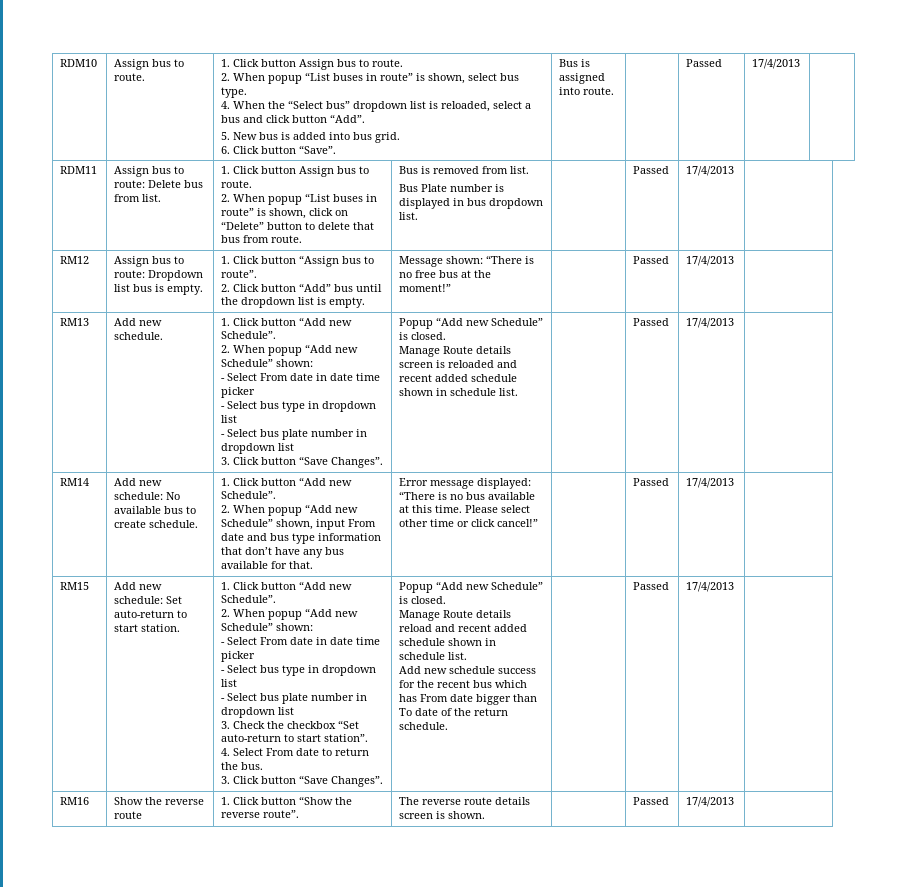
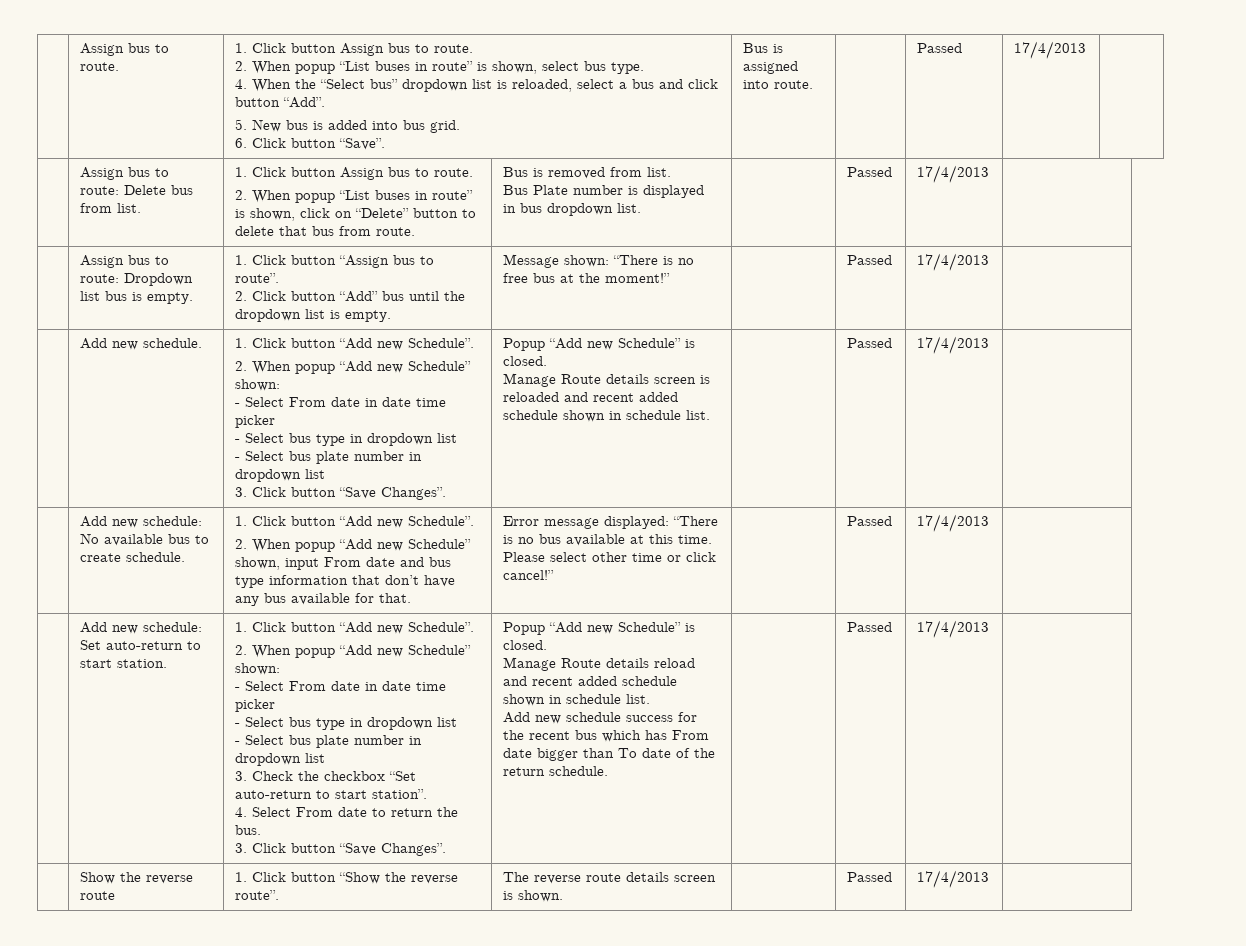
[60,59,98,67] RDM10 -> (79, 49) none
[60,166,98,174] RDM11 -> (1086, 50) none
[60,256,90,264] RM12 -> (989, 174) none
[60,318,90,326] RM13 -> (989, 262) none
[60,478,90,486] RM14 -> (989, 345) none
[60,582,90,590] RM15 -> (989, 523) none
[60,797,90,805] RM16 -> (989, 629) none

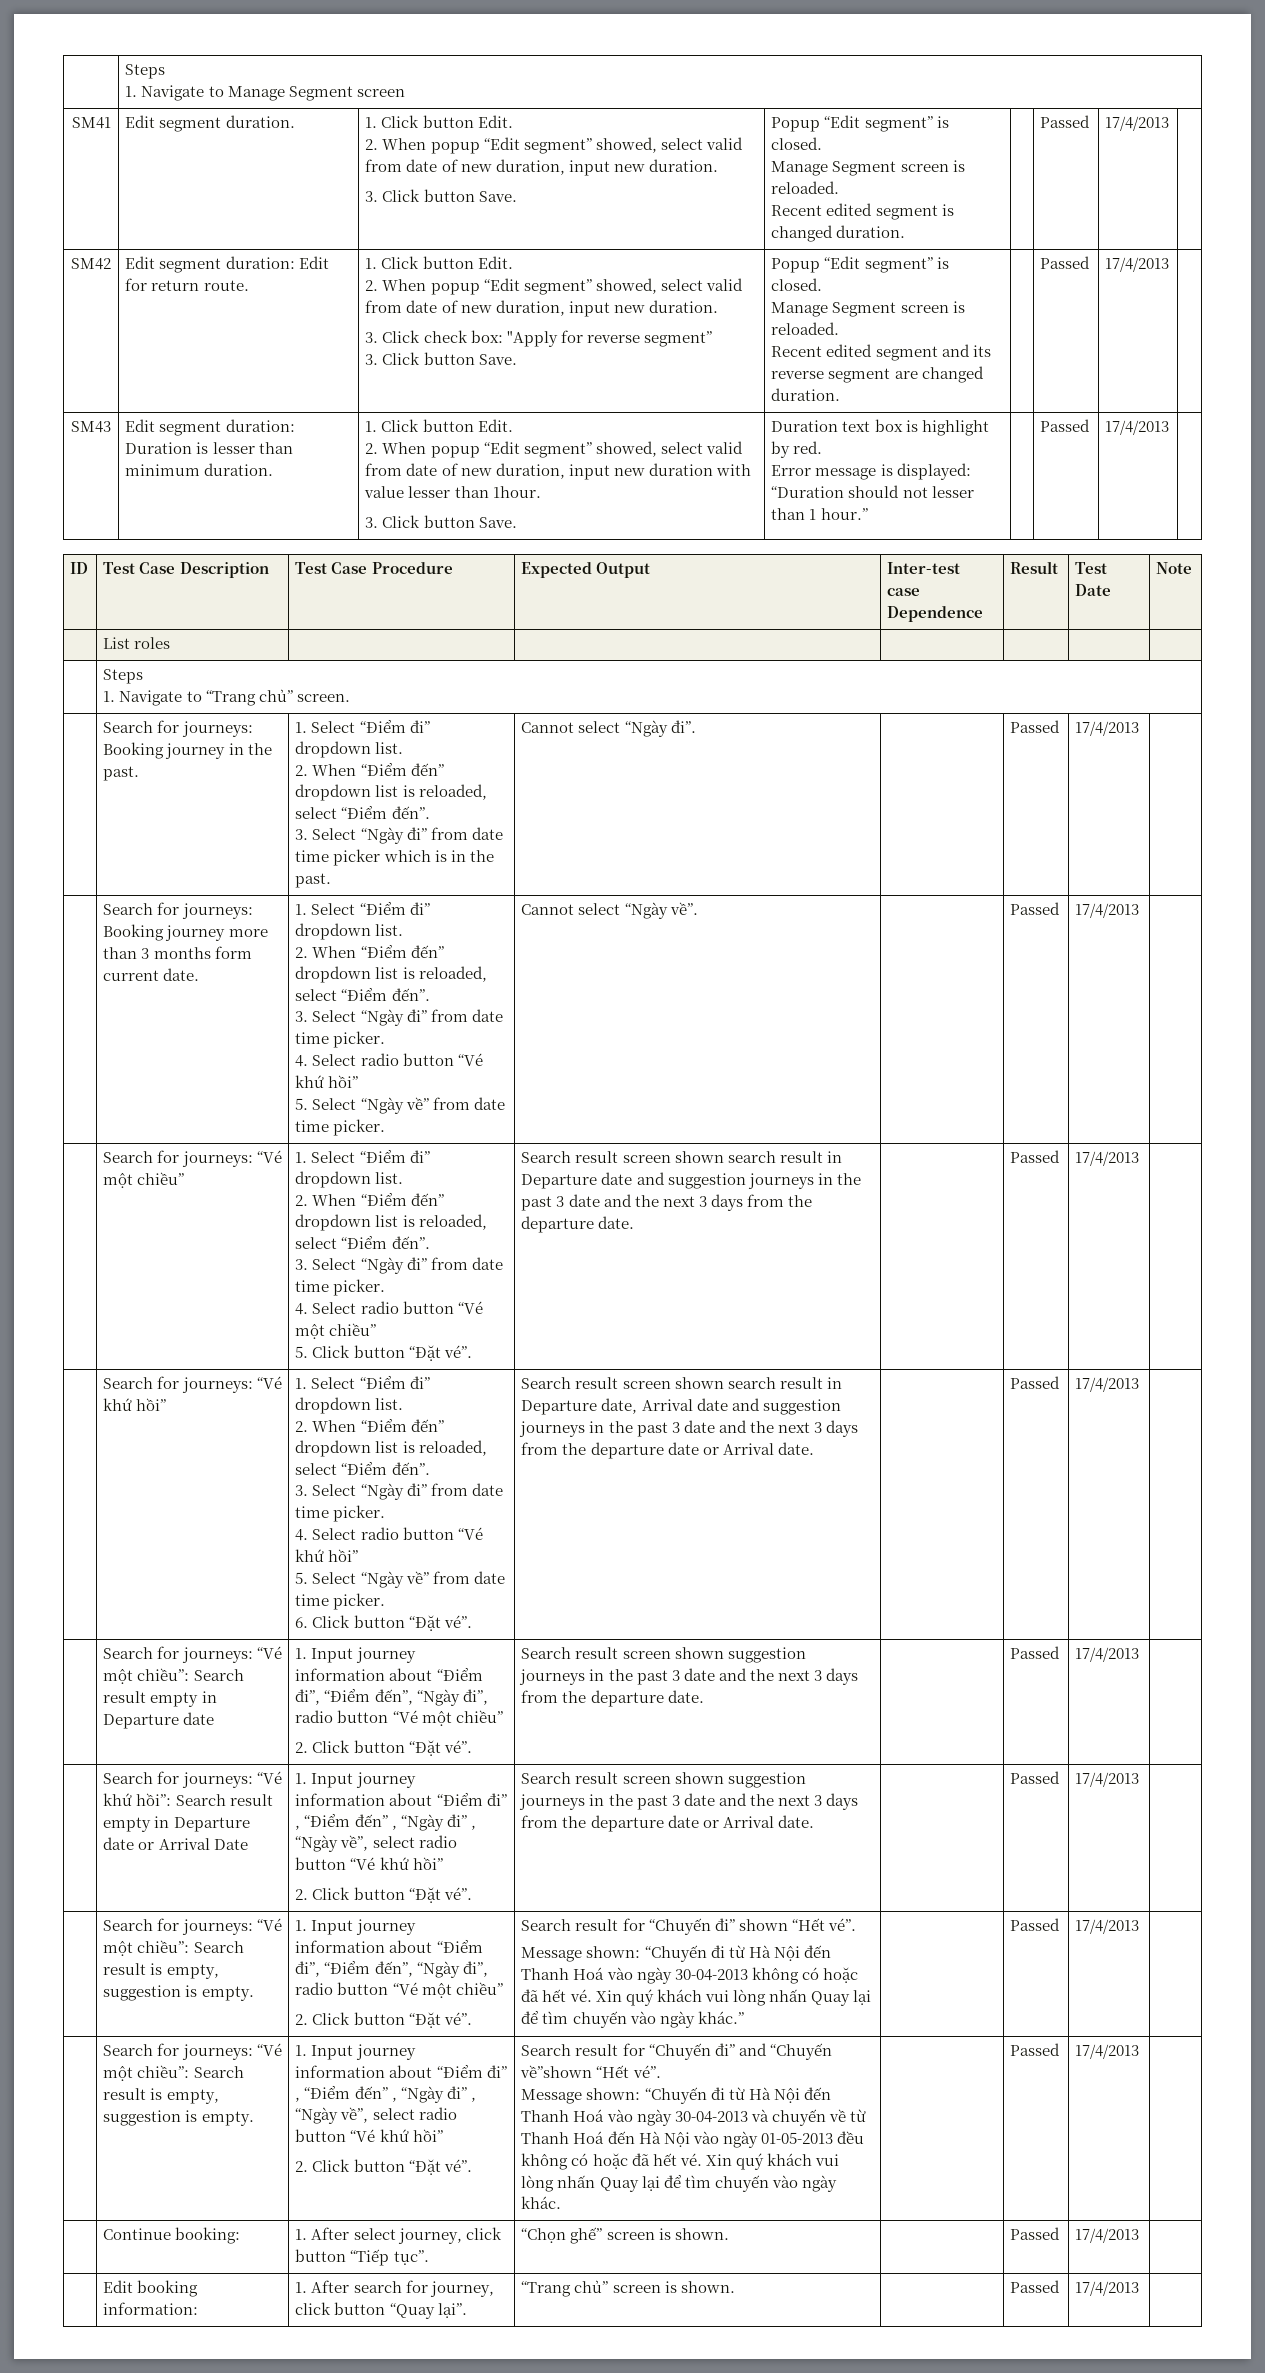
[79,43,169,56] | Assign bus to -> [125,64,166,79] [125,85,405,101] [71,117,111,129] [125,115,295,132] [365,115,513,128] [365,137,743,154] [365,159,718,176] [365,189,517,202] [771,115,949,132] [771,137,823,150] [771,160,965,176] [771,181,840,194] [771,203,954,220] [771,225,906,242] [1040,115,1091,128] [1105,116,1170,131] [71,258,111,270] [125,256,329,273] [125,278,200,291] | Steps // 1. Navigate to Manage Segment screen // SM41 | Edit segment duration. | 1. Click button Edit. // 2. When popup “Edit segment” showed, select valid from date of new duration, input new duration. // 3. Click button Save. | Popup “Edit segment” is closed. // Manage Segment screen is reloaded. // Recent edited segment is changed duration. | | Passed | 17/4/2013 | // SM42 | Edit segment duration: Edit for return
[339,43,473,56] [234,61,644,74] [234,79,718,92] [234,97,325,108] [234,119,460,133] [234,138,385,150] [742,43,783,53] [742,61,798,74] [742,80,813,89] [916,43,962,53] [1013,41,1086,59] [79,167,169,180] [79,185,193,195] [79,203,141,213] [234,167,473,180] [234,190,473,203] [234,208,476,221] [234,226,415,236] [502,167,671,179] [502,185,704,198] [502,203,641,216] [846,167,892,177] [916,165,989,183] [79,255,169,268] [79,273,193,286] [79,291,193,304] [234,255,434,268] [234,273,279,283] [234,291,465,302] [234,309,391,322] [502,254,694,268] [502,273,670,283] [846,255,892,265] [916,253,989,271] [79,338,202,350] [234,338,474,350] [234,361,471,374] [234,379,280,391] [234,397,446,407] [234,415,275,428] [234,433,457,446] [234,451,422,464] [234,469,325,482] [234,487,446,500] [502,338,695,351] [502,356,547,366] [502,373,710,387] [502,392,678,402] [502,410,710,422] [846,338,892,348] [916,336,989,354] [79,516,202,528] [79,533,209,546] [79,552,185,562] [234,516,474,528] [234,539,471,552] [234,557,451,570] [234,575,455,588] [234,593,411,606] [502,516,718,529] [502,534,712,546] [502,552,716,562] [502,570,554,580] [846,516,892,526] [916,514,989,532] [79,622,202,634] [79,640,201,650] [79,659,167,668] [234,622,474,634] [234,645,471,658] [234,663,280,675] [234,681,446,691] [234,699,275,712] [234,717,457,730] [234,735,422,748] [234,753,325,766] [234,771,416,781] [234,789,427,799] [234,807,458,817] [234,825,261,835] [234,843,446,856] [502,622,695,635] [502,640,547,650] [502,657,695,671] [502,676,677,686] [502,694,650,706] [502,712,697,724] [502,730,709,742] [502,748,715,761] [502,766,608,776] [846,622,892,632] [916,620,989,638] [79,872,193,884] [79,891,115,900] [234,872,458,884] [234,890,279,900] [502,872,716,884] [502,890,563,902] [846,872,892,882] [916,870,989,888] Assign bus to route. // 2. When popup “List buses in route” is shown, select bus type. // 4. When the “Select bus” dropdown list is reloaded, select a bus and click button “Add”. // 5. New bus is added into bus grid. // 6. Click button “Save”. | Bus is assigned into route. | | Passed | 17/4/2013 | // | Assign bus to route: Delete bus from list. | 1. Click button Assign bus to route. // 2. When popup “List buses in route” is shown, click on “Delete” button to delete that bus from route. | Bus is removed from list. // Bus Plate number is displayed in bus dropdown list. | | Passed | 17/4/2013 | // | Assign bus to route: Dropdown list bus is empty. | 1. Click button “Assign bus to route”. // 2. Click button “Add” bus until the dropdown list is empty. | Message shown: “There is no free bus at the moment!” | | Passed | 17/4/2013 | // | Add new schedule. | 1. Click button “Add new Schedule”. // 2. When popup “Add new Schedule” shown: // - Select From date in date time picker // - Select bus type in dropdown list // - Select bus plate number in dropdown list // 3. Click button “Save Changes”. | Popup “Add new Schedule” is closed. // Manage Route details screen is reloaded and recent added schedule shown in schedule list. | | Passed | 17/4/2013 | // | Add new schedule: No available bus to create schedule. | 1. Click button “Add new Schedule”. // 2. When popup “Add new Schedule” shown, input From date and bus type information that don’t have any bus available for that. | Error message displayed: “There is no bus available at this time. Please select other time or click cancel!” | | Passed | 17/4/2013 | // | Add new schedule: Set auto-return to start station. | 1. Click button “Add new Schedule”. // 2. When popup “Add new Schedule” shown: // - Select From date in date time picker // - Select bus type in dropdown list // - Select bus plate number in dropdown list // 3. Check the checkbox “Set auto-return to start station”. // 4. Select From date to return the bus. // 3. Click button “Save Changes”. | Popup “Add new Schedule” is closed. // Manage Route details reload and recent added schedule shown in schedule list. // Add new schedule success for the recent bus which has From date bigger than To date of the return schedule. | | Passed | 17/4/2013 | // | Show the reverse route | 1. Click button “Show the reverse route”. | The reverse route details screen is shown. | | Passed | 17/4/2013 | -> [477,256,513,269] [365,278,743,295] [365,300,718,317] [365,330,712,347] [365,352,517,365] [771,256,949,273] [771,278,823,291] [771,301,965,317] [771,322,840,335] [771,344,991,361] [771,366,984,383] [771,388,841,401] [1040,256,1091,269] [1105,257,1170,272] [71,421,111,433] [125,419,295,436] [125,442,293,454] [125,463,274,476] [365,419,513,432] [365,441,743,458] [365,463,751,480] [364,486,541,498] [365,515,517,528] [771,419,989,436] [771,441,823,458] [771,463,971,480] [771,485,974,498] [771,508,868,520] [1040,419,1091,432] [1105,420,1170,435] [70,562,89,574] [103,562,269,578] [295,562,453,574] [521,562,651,578] [887,562,961,574] [887,588,921,596] [887,606,984,622] [1010,561,1059,574] [1075,562,1108,574] [1075,584,1112,596] [1156,562,1193,574] [103,637,171,649] [103,669,144,684] [103,689,350,706] [103,720,253,737] [103,742,272,759] [103,766,140,781] [295,719,430,733] [295,741,404,758] [295,762,444,776] [295,784,487,801] [295,805,430,819] [295,827,503,844] [295,849,494,866] [295,873,332,888] [521,720,696,737] [1010,720,1061,733] [1075,721,1140,736] [103,902,253,919] [103,924,268,941] [103,946,252,959] [103,968,200,981] [295,901,430,915] [295,923,404,940] [295,944,444,958] [295,966,487,983] [295,987,430,1001] [295,1009,503,1026] [295,1031,386,1048] [295,1053,483,1067] [295,1075,359,1088] [295,1097,505,1114] [295,1119,386,1136] [521,902,698,919] [1010,902,1061,915] [1075,903,1140,918] [103,1150,282,1167] [103,1172,185,1188] [295,1149,430,1163] [295,1171,404,1188] [295,1192,444,1206] [295,1214,487,1231] [295,1235,430,1249] [295,1257,503,1274] [295,1279,386,1296] [295,1301,483,1315] [295,1323,377,1339] [295,1345,472,1361] [521,1151,842,1163] [521,1172,861,1189] [521,1194,812,1211] [521,1216,635,1233] [1010,1150,1061,1163] [1075,1151,1140,1166] [103,1376,282,1393] [103,1398,167,1411] [295,1375,430,1389] [295,1397,404,1414] [295,1418,444,1432] [295,1440,487,1457] [295,1461,430,1475] [295,1483,503,1500] [295,1505,386,1522] [295,1527,483,1541] [295,1549,359,1562] [295,1571,505,1588] [295,1593,386,1610] [295,1615,472,1631] [521,1377,842,1389] [521,1398,841,1415] [519,1420,858,1437] [521,1442,814,1459] [1010,1376,1061,1389] [1075,1377,1140,1392] [103,1646,282,1663] [103,1668,244,1684] [103,1691,217,1707] [103,1712,215,1729] [295,1647,416,1663] [295,1667,483,1681] [295,1688,488,1706] [295,1710,503,1726] [295,1740,472,1756] [521,1647,806,1663] [519,1668,858,1685] [521,1690,704,1707] [1010,1646,1061,1659] [1075,1647,1140,1662] [103,1771,282,1788] [103,1793,273,1806] [103,1816,250,1832] [103,1837,248,1850] [295,1772,416,1788] [295,1792,507,1806] [295,1813,476,1831] [295,1835,457,1852] [295,1857,443,1870] [295,1887,472,1903] [521,1772,806,1788] [519,1793,858,1810] [521,1815,814,1832] [1010,1771,1061,1784] [1075,1772,1140,1787] [103,1918,282,1935] [103,1940,244,1956] [103,1963,219,1979] [103,1985,254,2001] [295,1919,416,1935] [295,1939,483,1953] [295,1960,488,1978] [295,1982,503,1998] [295,2012,472,2028] [521,1918,856,1935] [521,1945,831,1962] [521,1967,858,1984] [521,1989,871,2006] [521,2010,744,2028] [1010,1918,1061,1931] [1075,1919,1140,1934] [103,2043,282,2060] [103,2065,244,2081] [103,2088,219,2104] [103,2110,254,2126] [295,2044,416,2060] [295,2064,507,2078] [295,2085,476,2103] [295,2107,457,2124] [295,2129,443,2142] [295,2159,472,2175] [521,2043,832,2060] [520,2065,661,2078] [521,2087,831,2104] [521,2109,866,2126] [521,2131,864,2148] [521,2153,839,2170] [521,2174,837,2192] [521,2196,562,2209] [1010,2043,1061,2056] [1075,2044,1140,2059] [103,2227,241,2244] [295,2227,502,2244] [295,2249,429,2266] [521,2227,729,2244] [1010,2227,1061,2240] [1075,2228,1140,2243] [103,2280,199,2297] [103,2302,199,2315] [295,2280,494,2297] [295,2302,467,2319] [521,2280,735,2297] [1010,2280,1061,2293] [1075,2281,1140,2296] Edit. // 2. When popup “Edit segment” showed, select valid from date of new duration, input new duration. // 3. Click check box: "Apply for reverse segment” // 3. Click button Save. | Popup “Edit segment” is closed. // Manage Segment screen is reloaded. // Recent edited segment and its reverse segment are changed duration. | | Passed | 17/4/2013 | // SM43 | Edit segment duration: Duration is lesser than minimum duration. | 1. Click button Edit. // 2. When popup “Edit segment” showed, select valid from date of new duration, input new duration with value lesser than 1hour. // 3. Click button Save. | Duration text box is highlight by red. // Error message is displayed: “Duration should not lesser than 1 hour.” | | Passed | 17/4/2013 | // ID | Test Case Description | Test Case Procedure | Expected Output | Inter-test case Dependence | Result | Test Date | Note // | List roles | | | | | | // | Steps // 1. Navigate to “Trang chủ” screen. // | Search for journeys: Booking journey in the past. | 1. Select “Điểm đi” dropdown list. // 2. When “Điểm đến” dropdown list is reloaded, select “Điểm đến”. // 3. Select “Ngày đi” from date time picker which is in the past. | Cannot select “Ngày đi”. | | Passed | 17/4/2013 | // | Search for journeys: Booking journey more than 3 months form current date. | 1. Select “Điểm đi” dropdown list. // 2. When “Điểm đến” dropdown list is reloaded, select “Điểm đến”. // 3. Select “Ngày đi” from date time picker. // 4. Select radio button “Vé khứ hồi” // 5. Select “Ngày về” from date time picker. | Cannot select “Ngày về”. | | Passed | 17/4/2013 | // | Search for journeys: “Vé một chiều” | 1. Select “Điểm đi” dropdown list. // 2. When “Điểm đến” dropdown list is reloaded, select “Điểm đến”. // 3. Select “Ngày đi” from date time picker. // 4. Select radio button “Vé một chiều” // 5. Click button “Đặt vé”. | Search result screen shown search result in Departure date and suggestion journeys in the past 3 date and the next 3 days from the departure date. | | Passed | 17/4/2013 | // | Search for journeys: “Vé khứ hồi” | 1. Select “Điểm đi” dropdown list. // 2. When “Điểm đến” dropdown list is reloaded, select “Điểm đến”. // 3. Select “Ngày đi” from date time picker. // 4. Select radio button “Vé khứ hồi” // 5. Select “Ngày về” from date time picker. // 6. Click button “Đặt vé”. | Search result screen shown search result in Departure date, Arrival date and suggestion journeys in the past 3 date and the next 3 days from the departure date or Arrival date. | | Passed | 17/4/2013 | // | Search for journeys: “Vé một chiều”: Search result empty in Departure date | 1. Input journey information about “Điểm đi”, “Điểm đến”, “Ngày đi”, radio button “Vé một chiều” // 2. Click button “Đặt vé”. | Search result screen shown suggestion journeys in the past 3 date and the next 3 days from the departure date. | | Passed | 17/4/2013 | // | Search for journeys: “Vé khứ hồi”: Search result empty in Departure date or Arrival Date | 1. Input journey information about “Điểm đi” , “Điểm đến” , “Ngày đi” , “Ngày về”, select radio button “Vé khứ hồi” // 2. Click button “Đặt vé”. | Search result screen shown suggestion journeys in the past 3 date and the next 3 days from the departure date or Arrival date. | | Passed | 17/4/2013 | // | Search for journeys: “Vé một chiều”: Search result is empty, suggestion is empty. | 1. Input journey information about “Điểm đi”, “Điểm đến”, “Ngày đi”, radio button “Vé một chiều” // 2. Click button “Đặt vé”. | Search result for “Chuyến đi” shown “Hết vé”. // Message shown: “Chuyến đi từ Hà Nội đến Thanh Hoá vào ngày 30-04-2013 không có hoặc đã hết vé. Xin quý khách vui lòng nhấn Quay lại để tìm chuyến vào ngày khác.” | | Passed | 17/4/2013 | // | Search for journeys: “Vé một chiều”: Search result is empty, suggestion is empty. | 1. Input journey information about “Điểm đi” , “Điểm đến” , “Ngày đi” , “Ngày về”, select radio button “Vé khứ hồi” // 2. Click button “Đặt vé”. | Search result for “Chuyến đi” and “Chuyến về”shown “Hết vé”. // Message shown: “Chuyến đi từ Hà Nội đến Thanh Hoá vào ngày 30-04-2013 và chuyến về từ Thanh Hoá đến Hà Nội vào ngày 01-05-2013 đều không có hoặc đã hết vé. Xin quý khách vui lòng nhấn Quay lại để tìm chuyến vào ngày khác. | | Passed | 17/4/2013 | // | Continue booking: | 1. After select journey, click button “Tiếp tục”. | “Chọn ghế” screen is shown. | | Passed | 17/4/2013 | // | Edit booking information: | 1. After search for journey, click button “Quay lại”. | “Trang chủ” screen is shown. | | Passed | 17/4/2013 |

